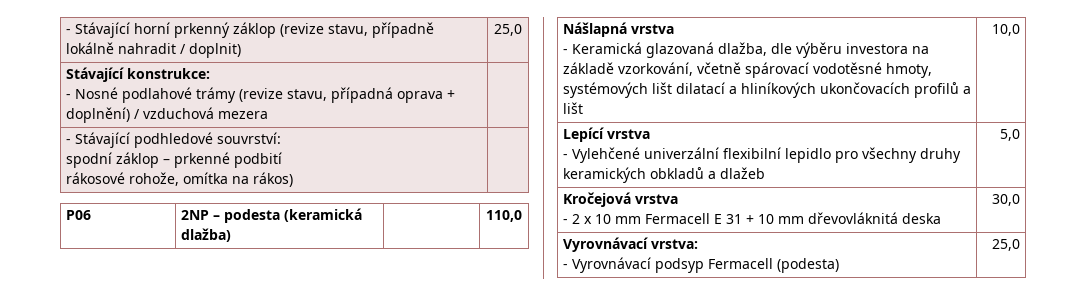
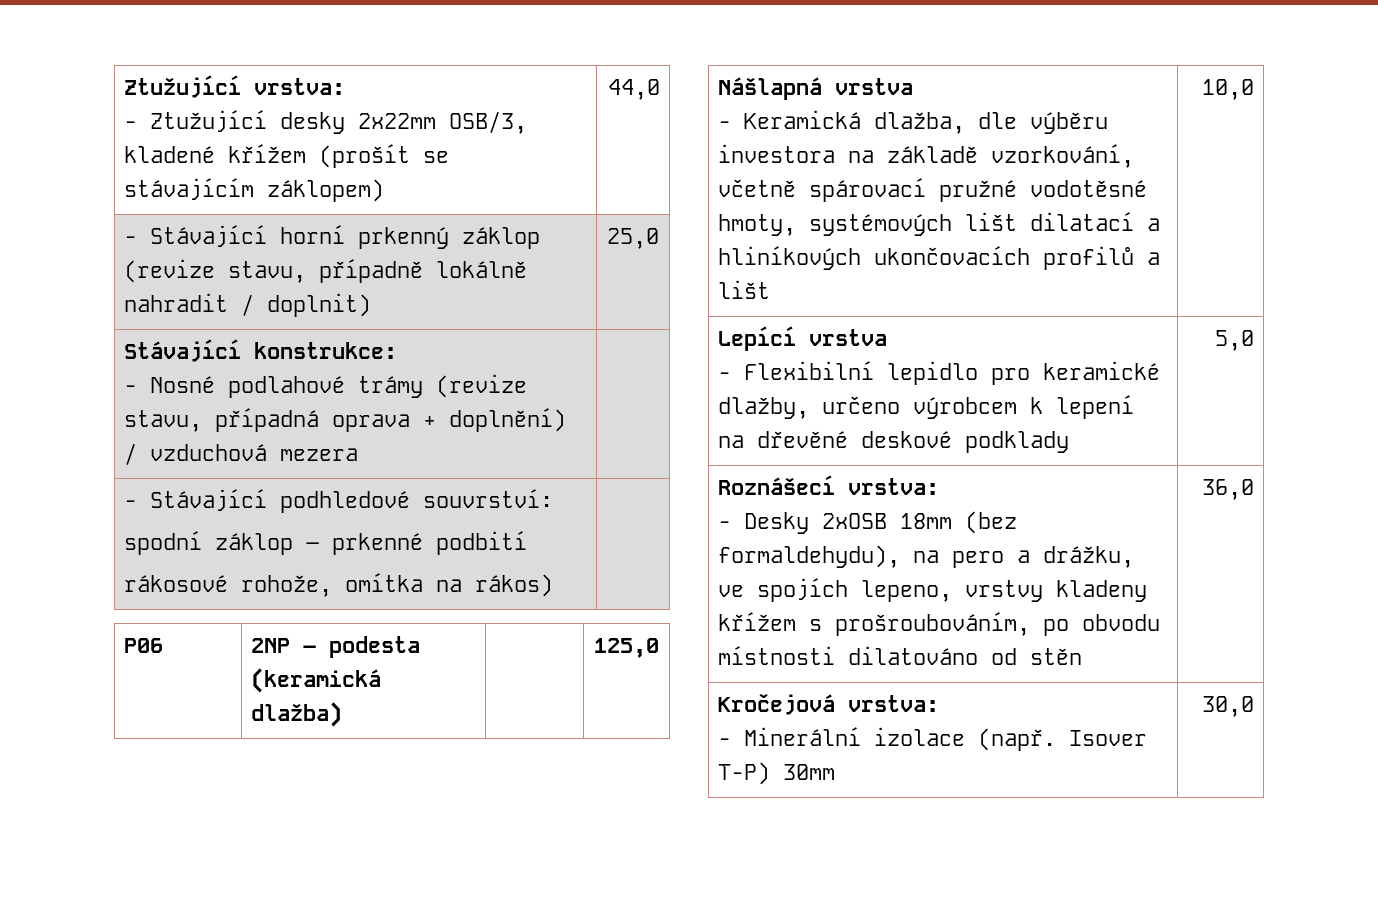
(65, 31) none -> [123,75,345,98] [123,110,527,134] [123,144,449,168] [123,178,384,202] [608,79,661,100] Ztužující vrstva: // - Ztužující desky 2x22mm OSB/3, kladené křížem (prošít se stávajícím záklopem) | 44,0 //
[486,210,522,222] 110,0 -> [594,638,659,658] 125,0
[645,42,714,58] glazovaná -> (861, 119) none
(809, 70) none -> [938,180,1017,202] pružné
[571,147,961,163] [562,167,765,183] [1000,129,1021,141] [562,192,678,207] [562,212,941,224] [992,194,1021,206] [562,237,698,252] [562,257,839,273] [992,239,1021,251] Vylehčené univerzální flexibilní lepidlo pro všechny druhy keramických obkladů a dlažeb | 5,0 // Kročejová vrstva // - 2 x 10 mm Fermacell E 31 + 10 mm dřevovláknitá deska | 30,0 // Vyrovnávací vrstva: // - Vyrovnávací podsyp Fermacell (podesta) | 25,0 -> [743,361,1160,385] [717,395,1134,419] [717,431,1069,453] [1215,330,1255,351] [717,475,939,495] [717,511,1017,534] [717,545,1134,568] [717,578,1147,602] [717,612,1160,636] [717,646,1082,665] [1202,479,1255,500] [717,694,939,715] [717,727,1147,751] [717,762,835,785] [1202,696,1255,717] Flexibilní lepidlo pro keramické dlažby, určeno výrobcem k lepení na dřevěné deskové podklady | 5,0 // Roznášecí vrstva: // - Desky 2xOSB 18mm (bez formaldehydu), na pero a drážku, ve spojích lepeno, vrstvy kladeny křížem s prošroubováním, po obvodu místnosti dilatováno od stěn | 36,0 // Kročejová vrstva: // - Minerální izolace (např. Isover T-P) 30mm | 30,0

